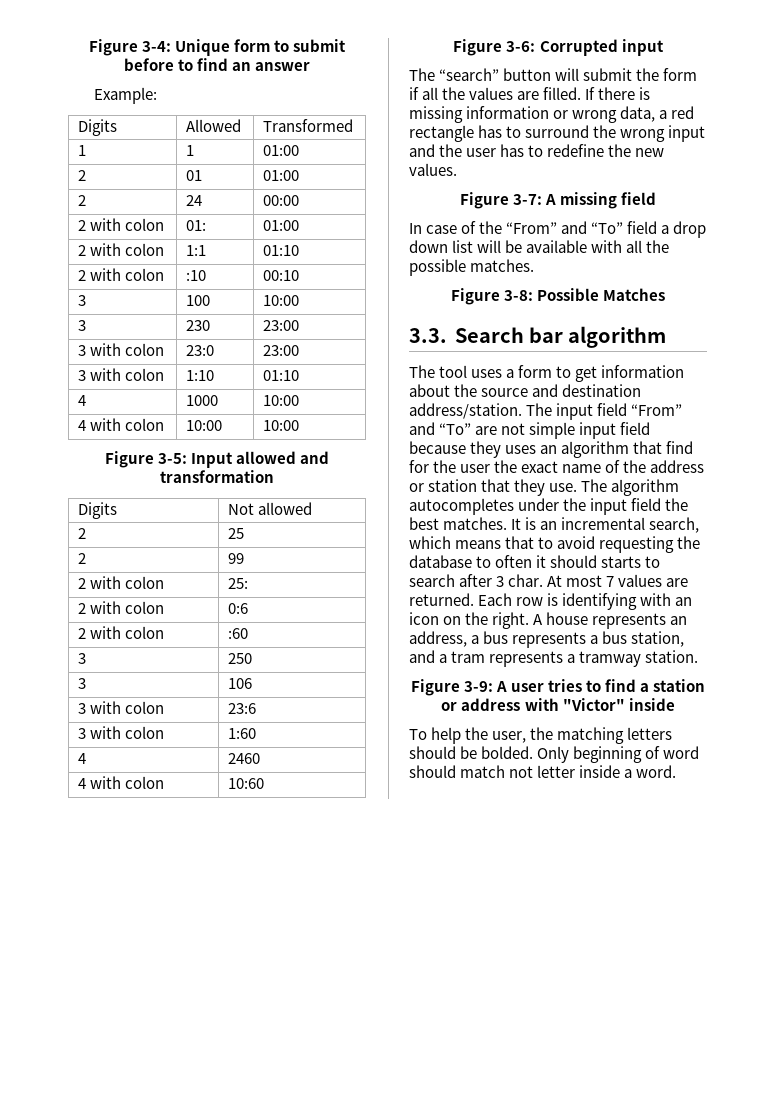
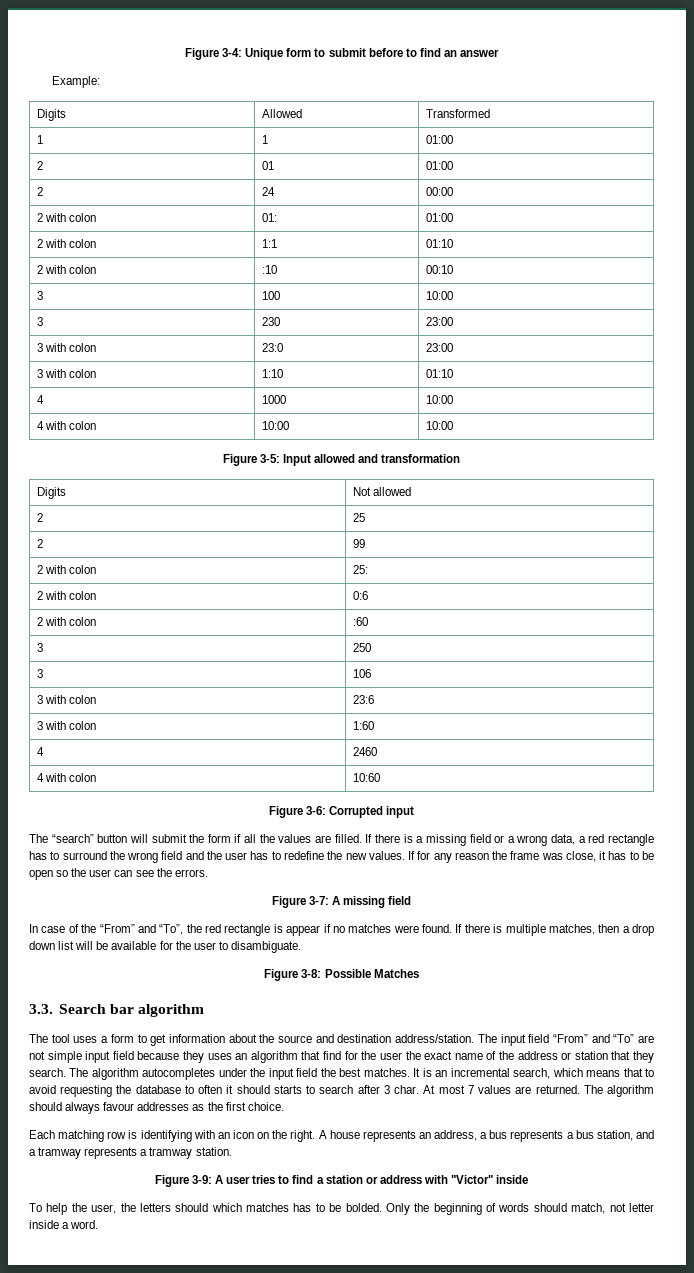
[409,106,569,123] missing information or -> [416,834,515,846] a missing field or a
[668,125,706,142] input -> [161,851,183,860] field
(457, 169) none -> [408,851,654,863] [29,868,208,880] If for any reason the frame was close, it has to be open so the user can see the errors.
[591,221,658,234] “To” field -> [159,924,620,936] “To”, the red rectangle is appear if no matches were found. If there is multiple matches, then
[591,240,670,253] [409,259,535,276] with all the possible matches. -> [159,941,301,953] for the user to disambiguate.
[549,483,578,492] use. -> [29,1068,66,1077] search.
[478,593,513,606] Each -> [583,1085,654,1097] [29,1102,284,1114] [29,1130,105,1142] The algorithm should always favour addresses as the first choice. // Each matching
[451,651,486,663] tram -> [38,1147,82,1159] tramway
[557,727,625,744] matching -> (136, 1207) none
(456, 752) none -> [211,1203,325,1212] which matches has to
(570, 754) none -> [414,1203,430,1212] the
[663,746,700,759] [409,765,506,778] word should match -> [498,1203,606,1214] words should match,

